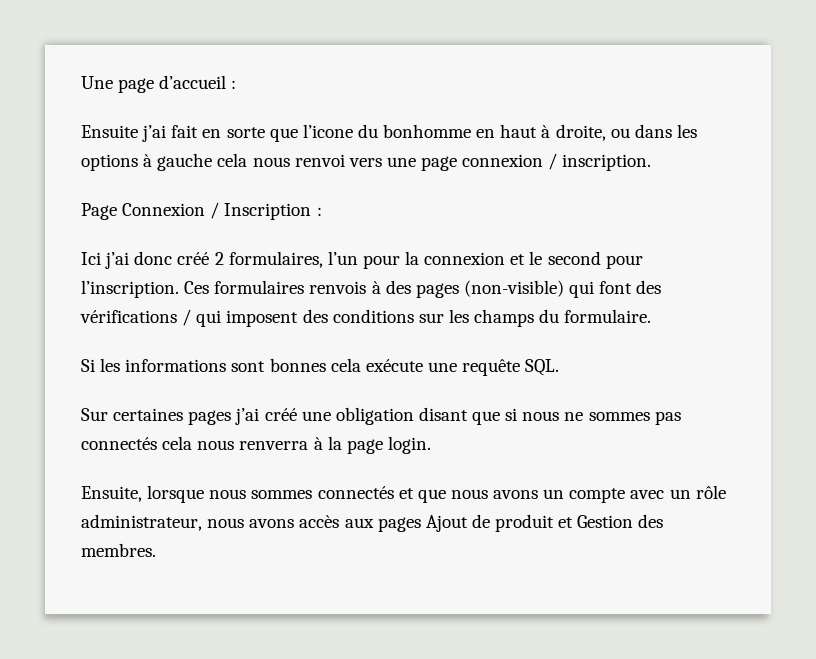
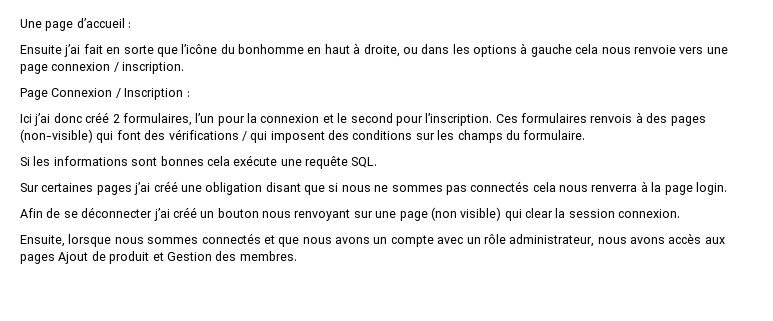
[302,124,353,138] l’icone -> [181,44,218,54] l’icône
[294,154,345,167] renvoi -> [633,45,676,54] renvoie
(431, 445) none -> [20,207,681,221] // Afin de se déconnecter j’ai créé un bouton nous renvoyant sur une page (non visible) qui clear la session connexion.

